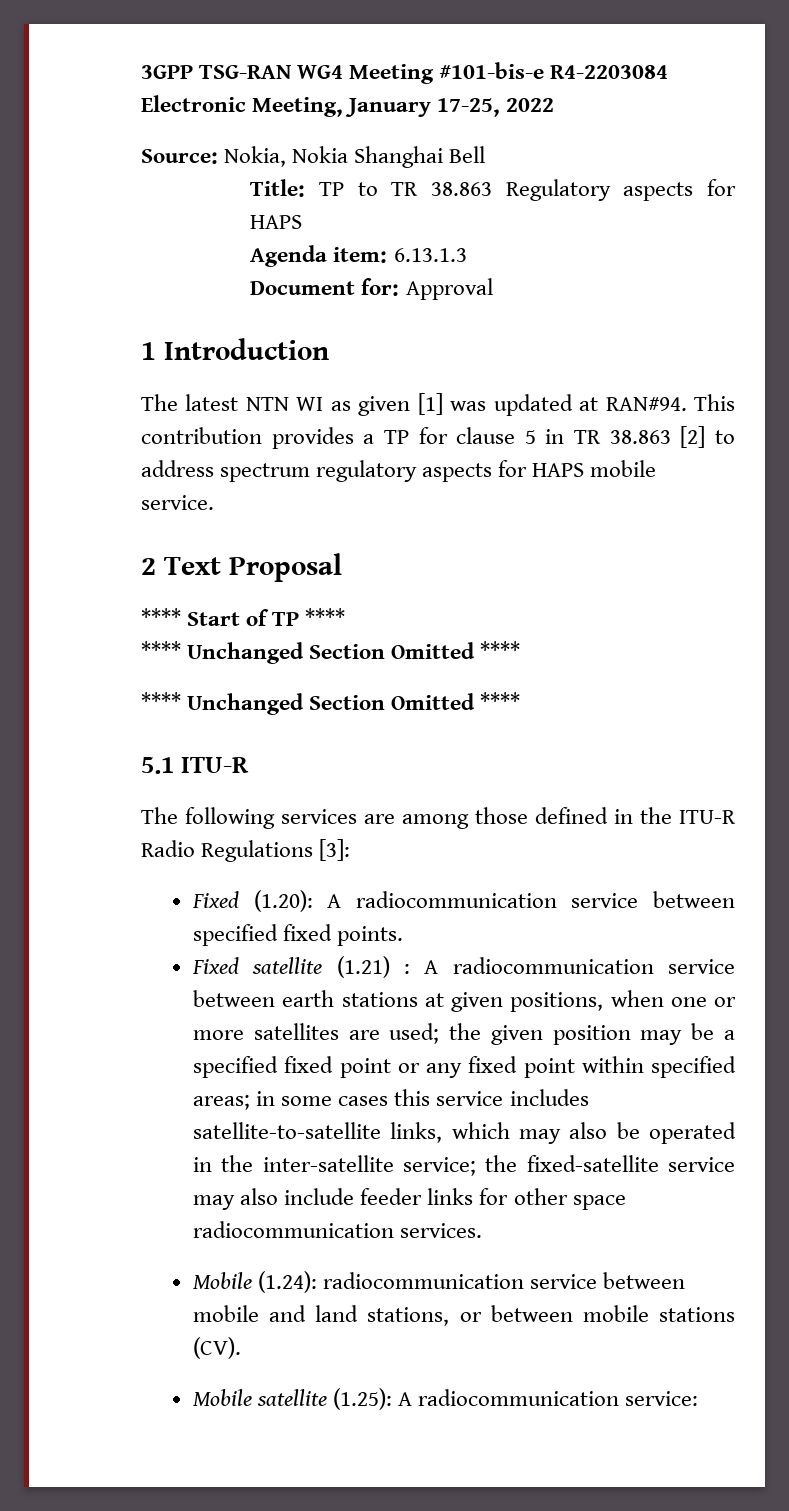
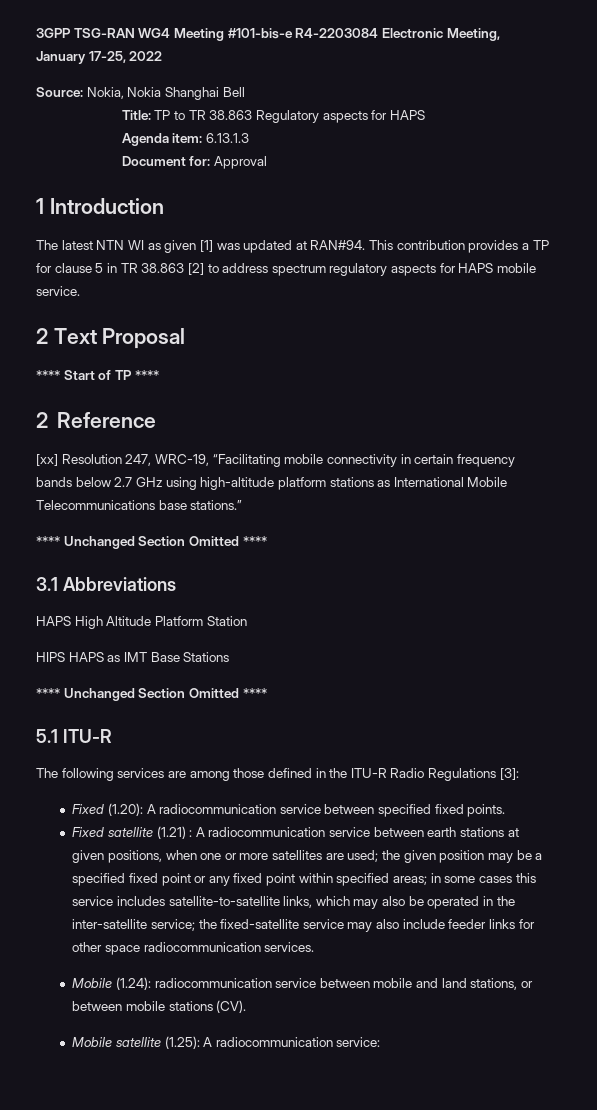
[141,641,521,664] // **** Unchanged Section Omitted **** -> [36,412,157,428] [36,454,515,467] [36,477,508,490] [36,500,243,510] [36,536,267,549] [36,577,176,591] [36,616,247,629] [36,652,230,662] // 2 Reference // [xx] Resolution 247, WRC-19, “Facilitating mobile connectivity in certain frequency bands below 2.7 GHz using high-altitude platform stations as International Mobile Telecommunications base stations.” // **** Unchanged Section Omitted **** // 3.1 Abbreviations // HAPS High Altitude Platform Station // HIPS HAPS as IMT Base Stations

